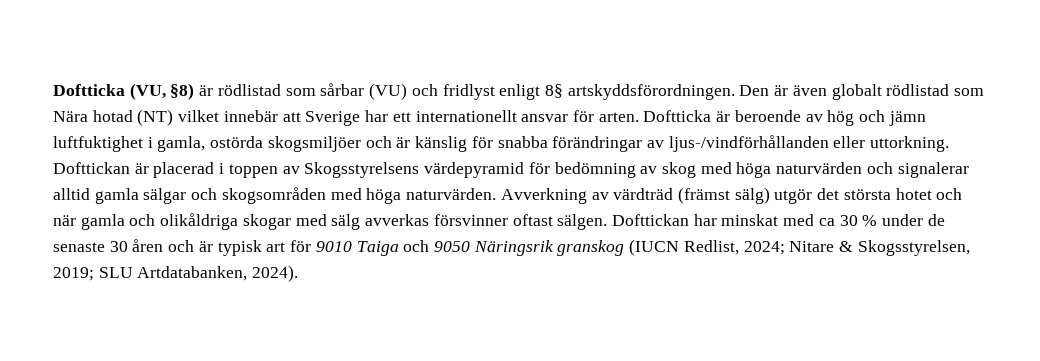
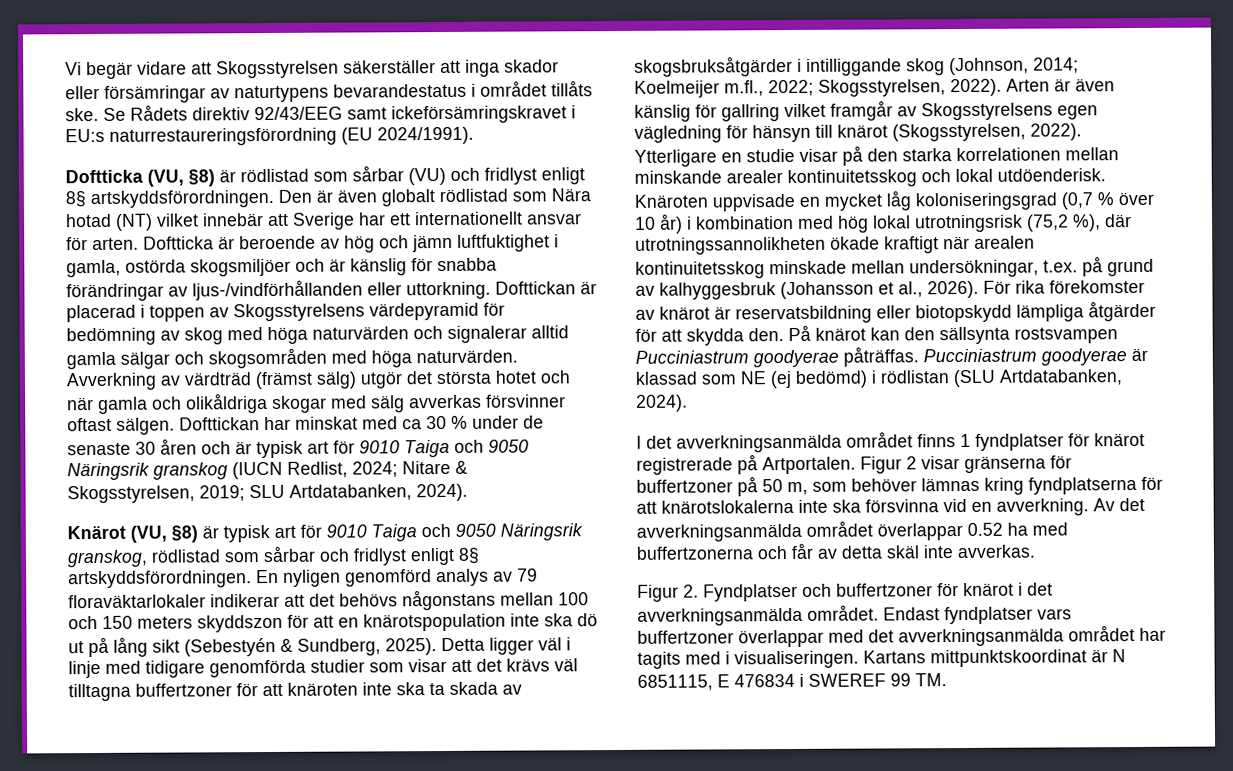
(53, 90) none -> [65,59,559,80] [65,80,593,103] [65,104,576,124] [65,126,474,146] Vi begär vidare att Skogsstyrelsen säkerställer att inga skador eller försämringar av naturtypens bevarandestatus i området tillåts ske. Se Rådets direktiv 92/43/EEG samt ickeförsämringskravet i EU:s naturrestaureringsförordning (EU 2024/1991). //
(299, 273) none -> [67,523,583,543] [67,545,480,568] [68,568,538,589] [68,589,589,611] [68,613,598,633] [68,636,571,658] [68,658,578,679] [68,681,522,702] [634,55,1079,77] [634,78,1115,98] [634,100,1098,122] [634,123,1082,143] [634,145,1119,167] [634,168,1106,188] [634,190,1154,212] [635,213,1132,234] [635,235,1035,255] [635,256,1154,279] [635,279,1145,300] [635,300,1156,324] [635,324,1118,346] [635,346,1148,368] [635,369,1123,389] [636,394,688,412] [636,431,1145,453] [636,454,1072,475] [636,476,1163,497] [636,497,1145,516] [636,520,1068,542] [636,542,1035,560] [637,582,1053,602] [637,604,1072,626] [637,625,1166,648] [637,649,1126,669] [637,673,947,691] // Knärot (VU, §8) är typisk art för 9010 Taiga och 9050 Näringsrik granskog, rödlistad som sårbar och fridlyst enligt 8§ artskyddsförordningen. En nyligen genomförd analys av 79 floraväktarlokaler indikerar att det behövs någonstans mellan 100 och 150 meters skyddszon för att en knärotspopulation inte ska dö ut på lång sikt (Sebestyén & Sundberg, 2025). Detta ligger väl i linje med tidigare genomförda studier som visar att det krävs väl tilltagna buffertzoner för att knäroten inte ska ta skada av skogsbruksåtgärder i intilliggande skog (Johnson, 2014; Koelmeijer m.fl., 2022; Skogsstyrelsen, 2022). Arten är även känslig för gallring vilket framgår av Skogsstyrelsens egen vägledning för hänsyn till knärot (Skogsstyrelsen, 2022). Ytterligare en studie visar på den starka korrelationen mellan minskande arealer kontinuitetsskog och lokal utdöenderisk. Knäroten uppvisade en mycket låg koloniseringsgrad (0,7 % över 10 år) i kombination med hög lokal utrotningsrisk (75,2 %), där utrotningssannolikheten ökade kraftigt när arealen kontinuitetsskog minskade mellan undersökningar, t.ex. på grund av kalhyggesbruk (Johansson et al., 2026). För rika förekomster av knärot är reservatsbildning eller biotopskydd lämpliga åtgärder för att skydda den. På knärot kan den sällsynta rostsvampen Pucciniastrum goodyerae påträffas. Pucciniastrum goodyerae är klassad som NE (ej bedömd) i rödlistan (SLU Artdatabanken, 2024). // I det avverkningsanmälda området finns 1 fyndplatser för knärot registrerade på Artportalen. Figur 2 visar gränserna för buffertzoner på 50 m, som behöver lämnas kring fyndplatserna för att knärotslokalerna inte ska försvinna vid en avverkning. Av det avverkningsanmälda området överlappar 0.52 ha med buffertzonerna och får av detta skäl inte avverkas. // Figur 2. Fyndplatser och buffertzoner för knärot i det avverkningsanmälda området. Endast fyndplatser vars buffertzoner överlappar med det avverkningsanmälda området har tagits med i visualiseringen. Kartans mittpunktskoordinat är N 6851115, E 476834 i SWEREF 99 TM.

